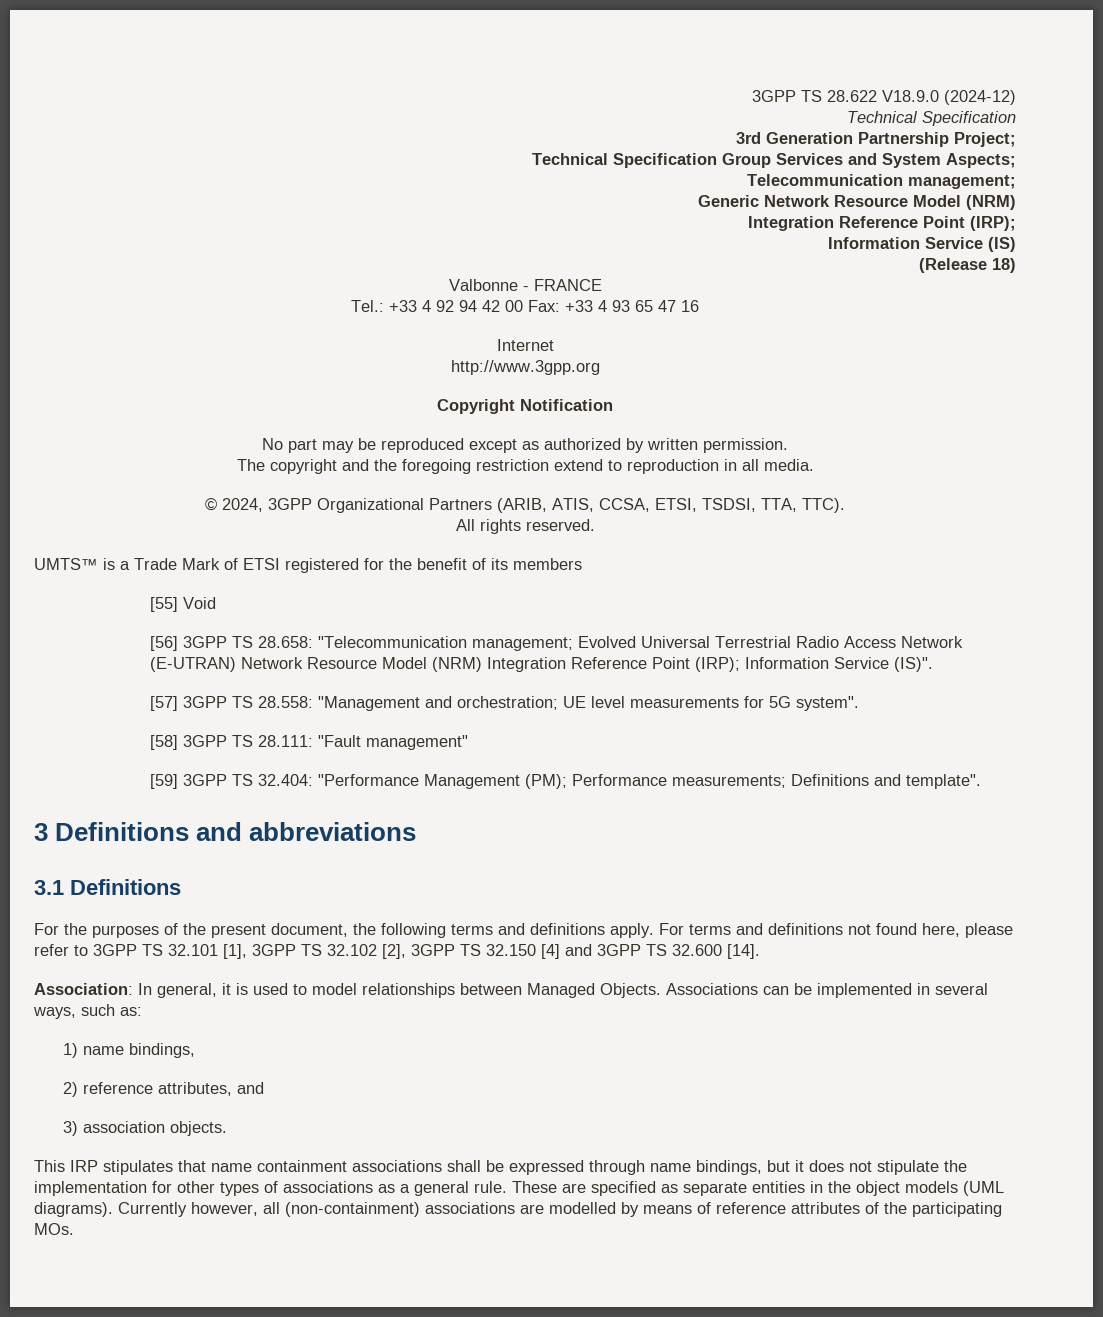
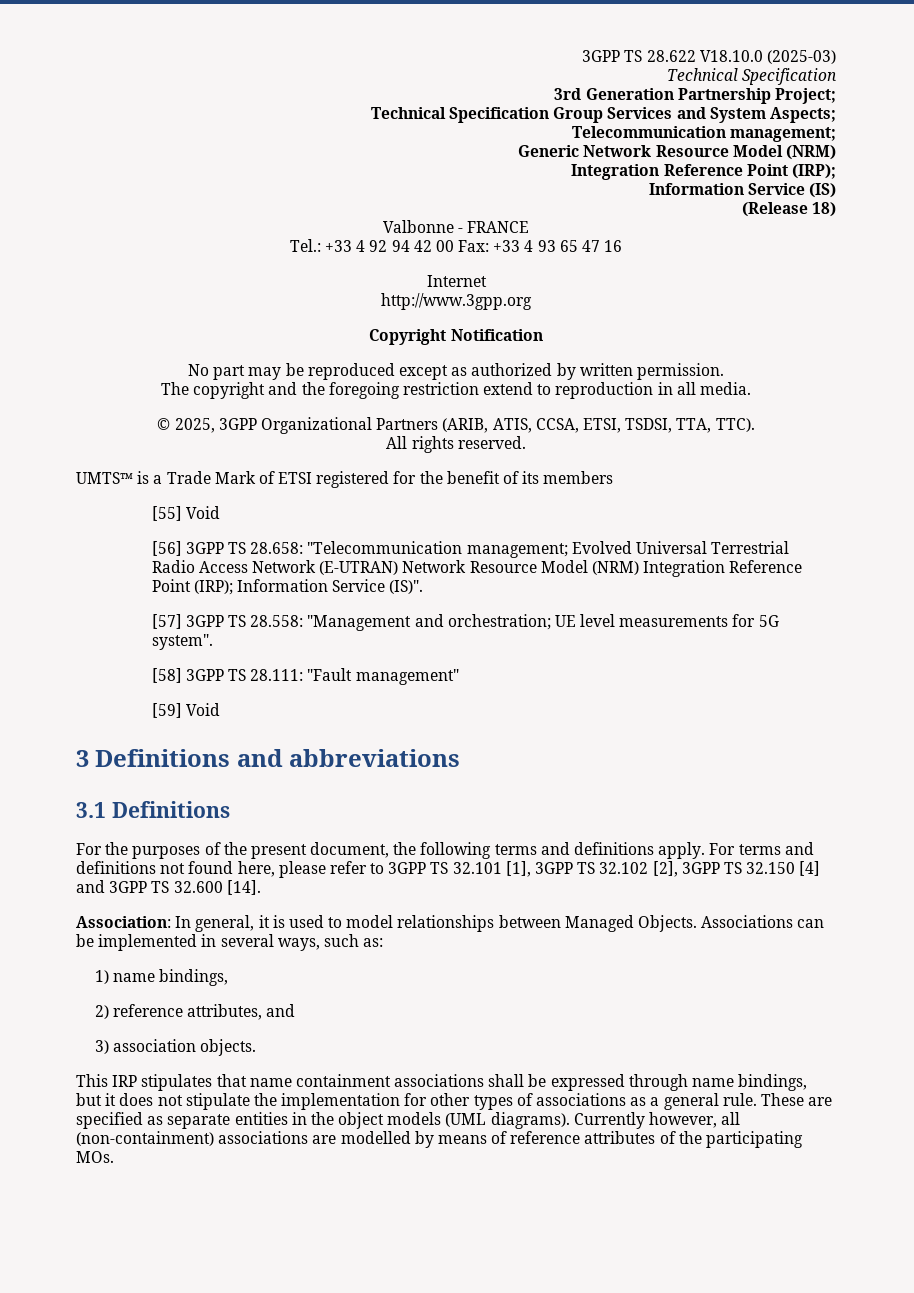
[882,90,1016,105] V18.9.0 (2024-12) -> [699,50,836,64] V18.10.0 (2025-03)
[222,498,263,512] 2024, -> [174,418,215,433] 2025,
[183,774,982,789] 3GPP TS 32.404: "Performance Management (PM); Performance measurements; Definitions and template". -> [185,703,220,716] Void

